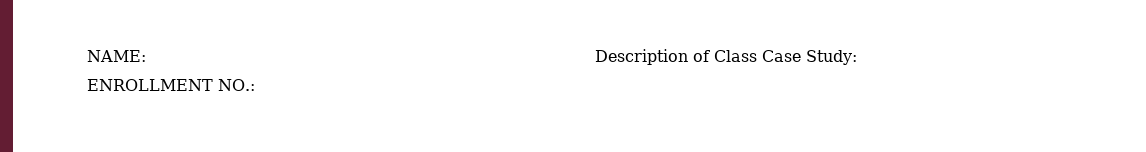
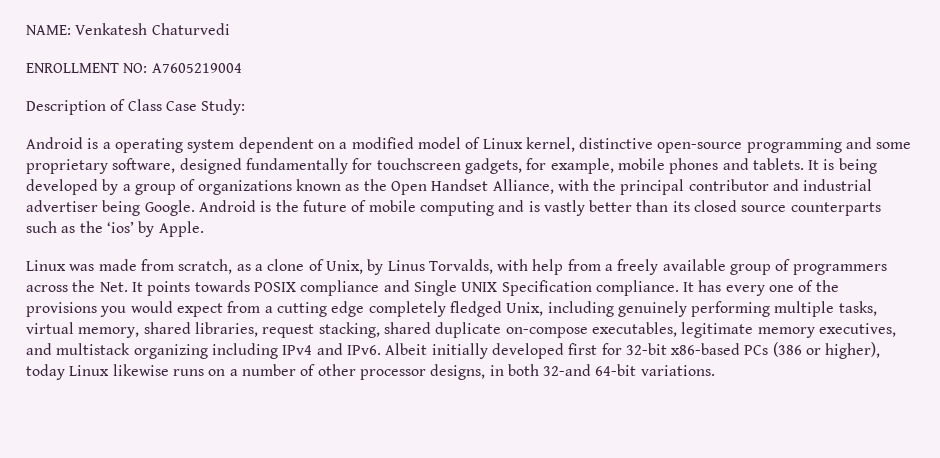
(146, 56) none -> [75,23,230,35] Venkatesh Chaturvedi
[218,79,255,91] NO.: -> [123,63,242,73] NO: A7605219004
(857, 57) none -> [26,137,912,153] [26,158,877,174] [26,179,873,195] [26,200,881,216] [26,221,204,237] [26,259,887,275] [26,280,839,296] [26,301,877,317] [26,322,896,338] [26,342,881,359] [26,364,715,380] // Android is a operating system dependent on a modified model of Linux kernel, distinctive open-source programming and some proprietary software, designed fundamentally for touchscreen gadgets, for example, mobile phones and tablets. It is being developed by a group of organizations known as the Open Handset Alliance, with the principal contributor and industrial advertiser being Google. Android is the future of mobile computing and is vastly better than its closed source counterparts such as the ‘ios’ by Apple. // Linux was made from scratch, as a clone of Unix, by Linus Torvalds, with help from a freely available group of programmers across the Net. It points towards POSIX compliance and Single UNIX Specification compliance. It has every one of the provisions you would expect from a cutting edge completely fledged Unix, including genuinely performing multiple tasks, virtual memory, shared libraries, request stacking, shared duplicate on-compose executables, legitimate memory executives, and multistack organizing including IPv4 and IPv6. Albeit initially developed first for 32-bit x86-based PCs (386 or higher), today Linux likewise runs on a number of other processor designs, in both 32-and 64-bit variations.

